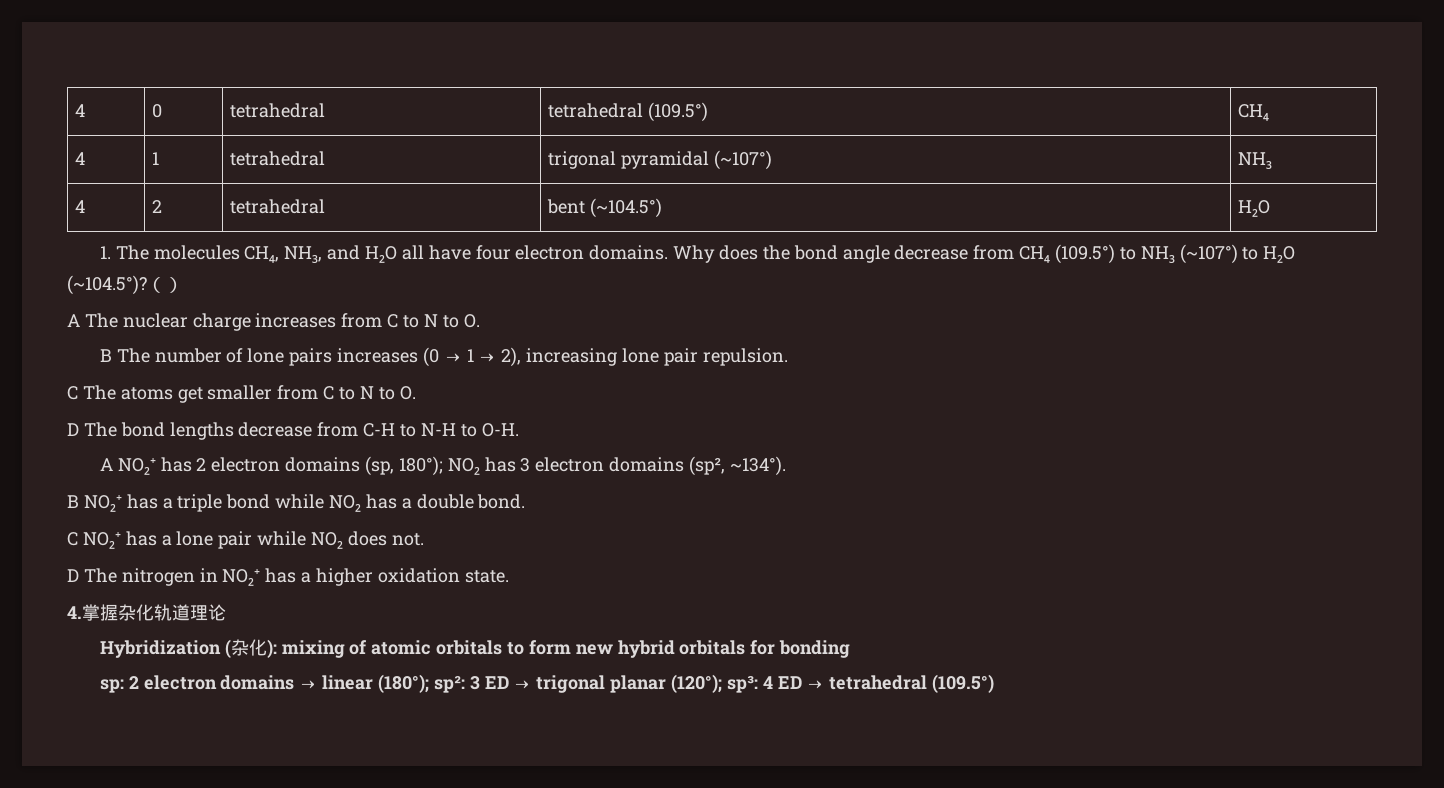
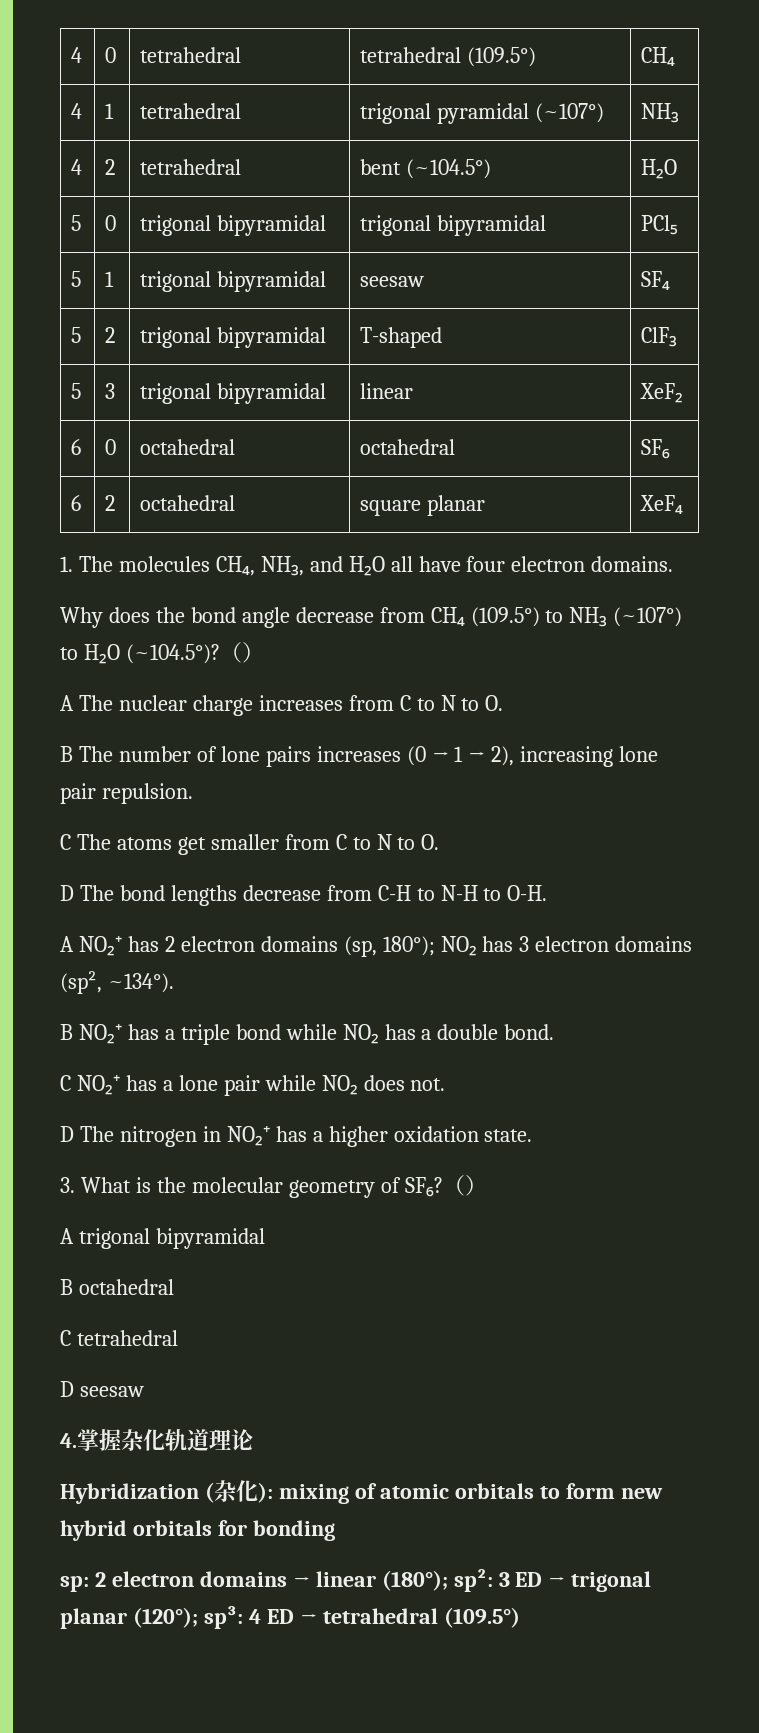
(1271, 208) none -> [70,215,81,231] [104,215,116,231] [139,215,326,236] [359,215,546,236] [640,215,678,235] [70,271,81,287] [104,271,114,287] [139,271,326,292] [359,276,424,287] [640,271,670,290] [70,327,81,343] [104,327,115,343] [139,327,326,348] [359,327,442,348] [640,327,677,347] [70,383,81,399] [104,383,115,399] [139,383,326,404] [359,383,413,399] [639,383,683,403] [70,439,81,455] [104,439,116,455] [139,439,235,455] [359,439,455,455] [640,439,670,459] [70,495,81,511] [104,495,115,511] [139,495,235,511] [359,495,485,516] [639,495,683,514] // 5 | 0 | trigonal bipyramidal | trigonal bipyramidal | PCl₅ // 5 | 1 | trigonal bipyramidal | seesaw | SF₄ // 5 | 2 | trigonal bipyramidal | T-shaped | ClF₃ // 5 | 3 | trigonal bipyramidal | linear | XeF₂ // 6 | 0 | octahedral | octahedral | SF₆ // 6 | 2 | octahedral | square planar | XeF₄
(669, 252) none -> (674, 564) //
(509, 576) none -> [60,1175,487,1198] [60,1228,265,1249] [60,1279,174,1295] [60,1330,178,1346] [60,1381,144,1397] // 3. What is the molecular geometry of SF₆?（） // A trigonal bipyramidal // B octahedral // C tetrahedral // D seesaw

